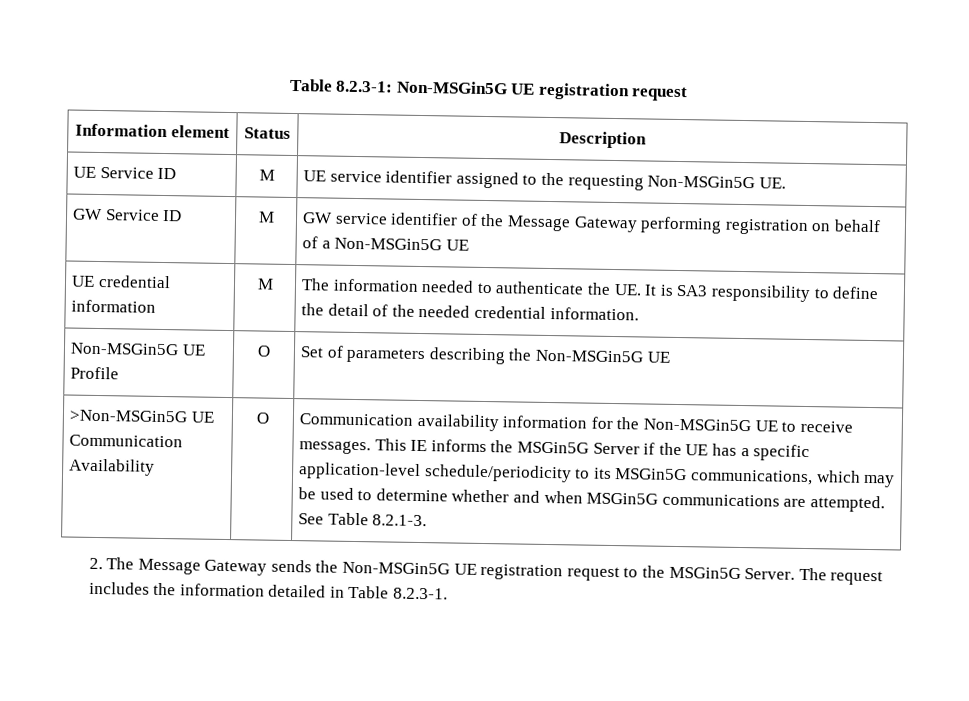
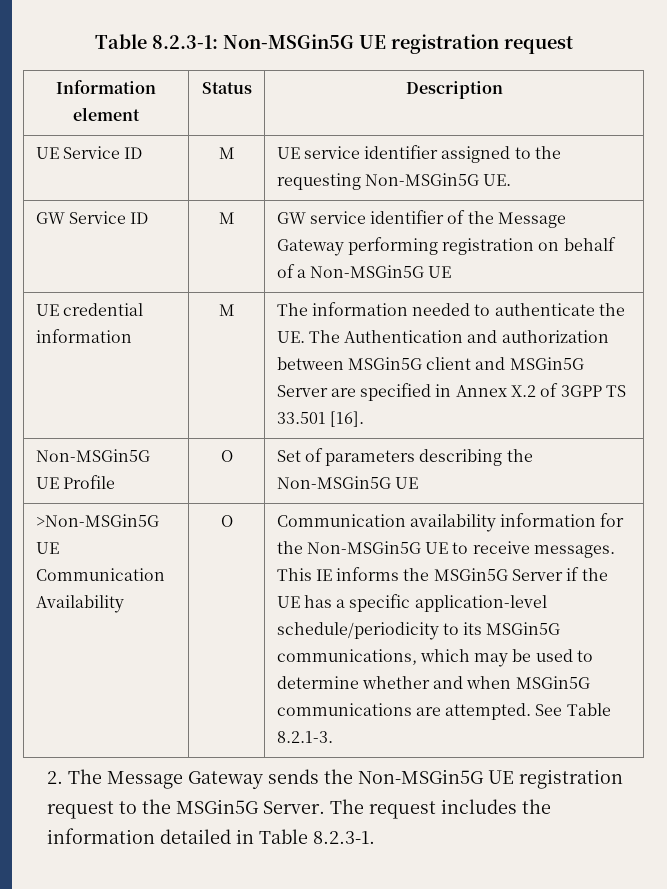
[644,284,880,303] [301,303,639,321] It is SA3 responsibility to define the detail of the needed credential information. -> [308,330,609,343] [276,357,584,370] [276,383,627,401] [276,411,364,427] The Authentication and authorization between MSGin5G client and MSGin5G Server are specified in Annex X.2 of 3GPP TS 33.501 [16].

